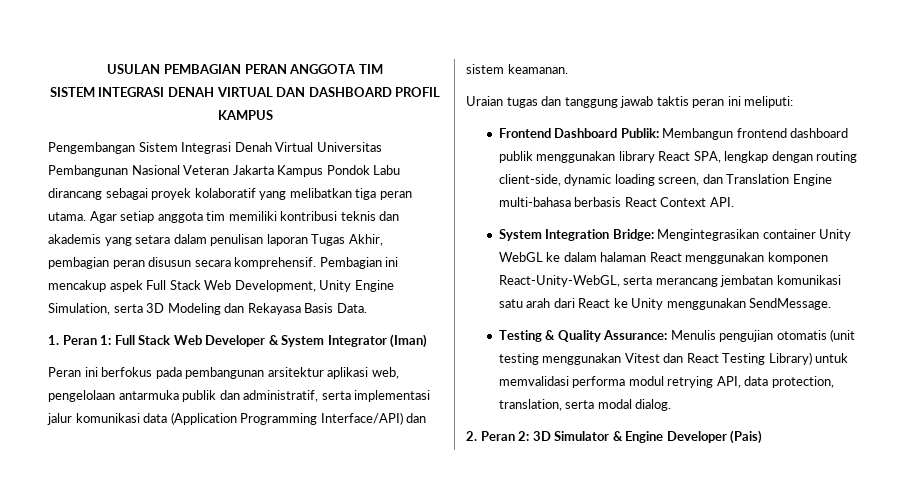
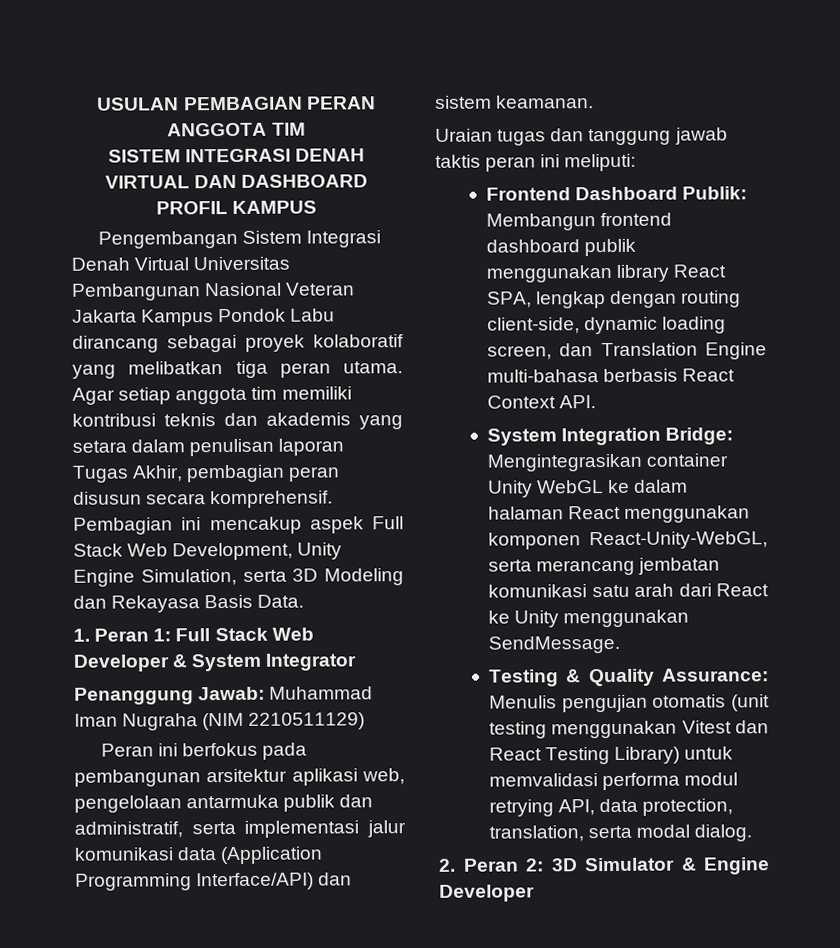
[390,334,428,348] (Iman) -> [74,686,374,705] [74,712,366,731] // Penanggung Jawab: Muhammad Iman Nugraha (NIM 2210511129)
[730,430,763,444] (Pais) -> (535, 893) none

